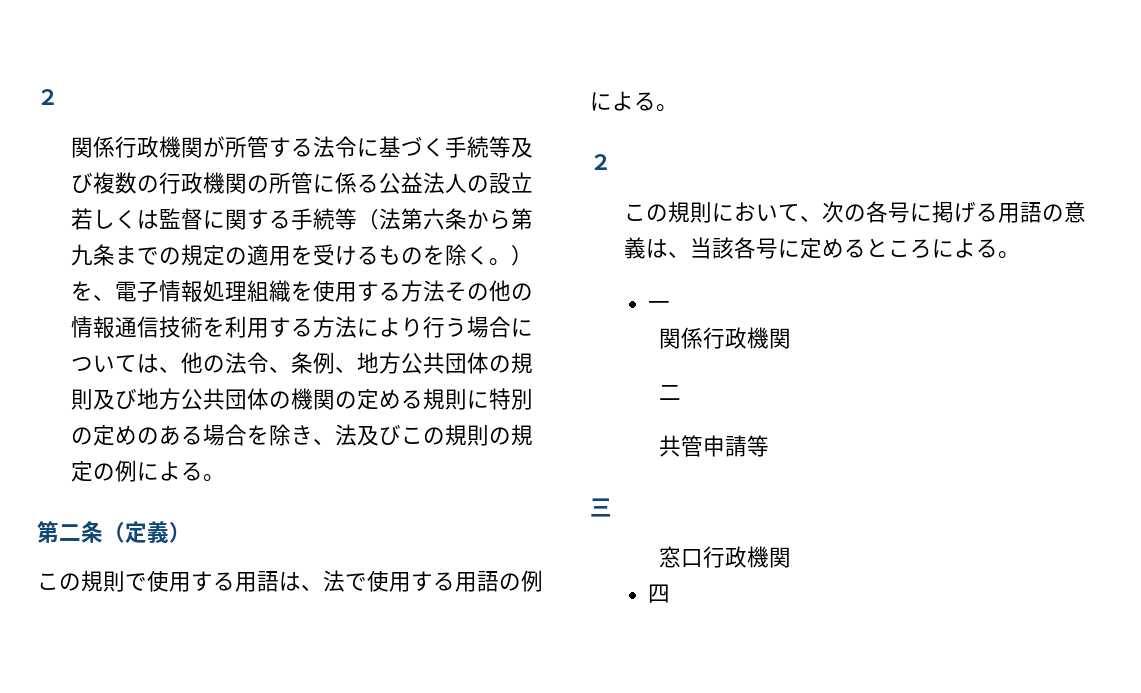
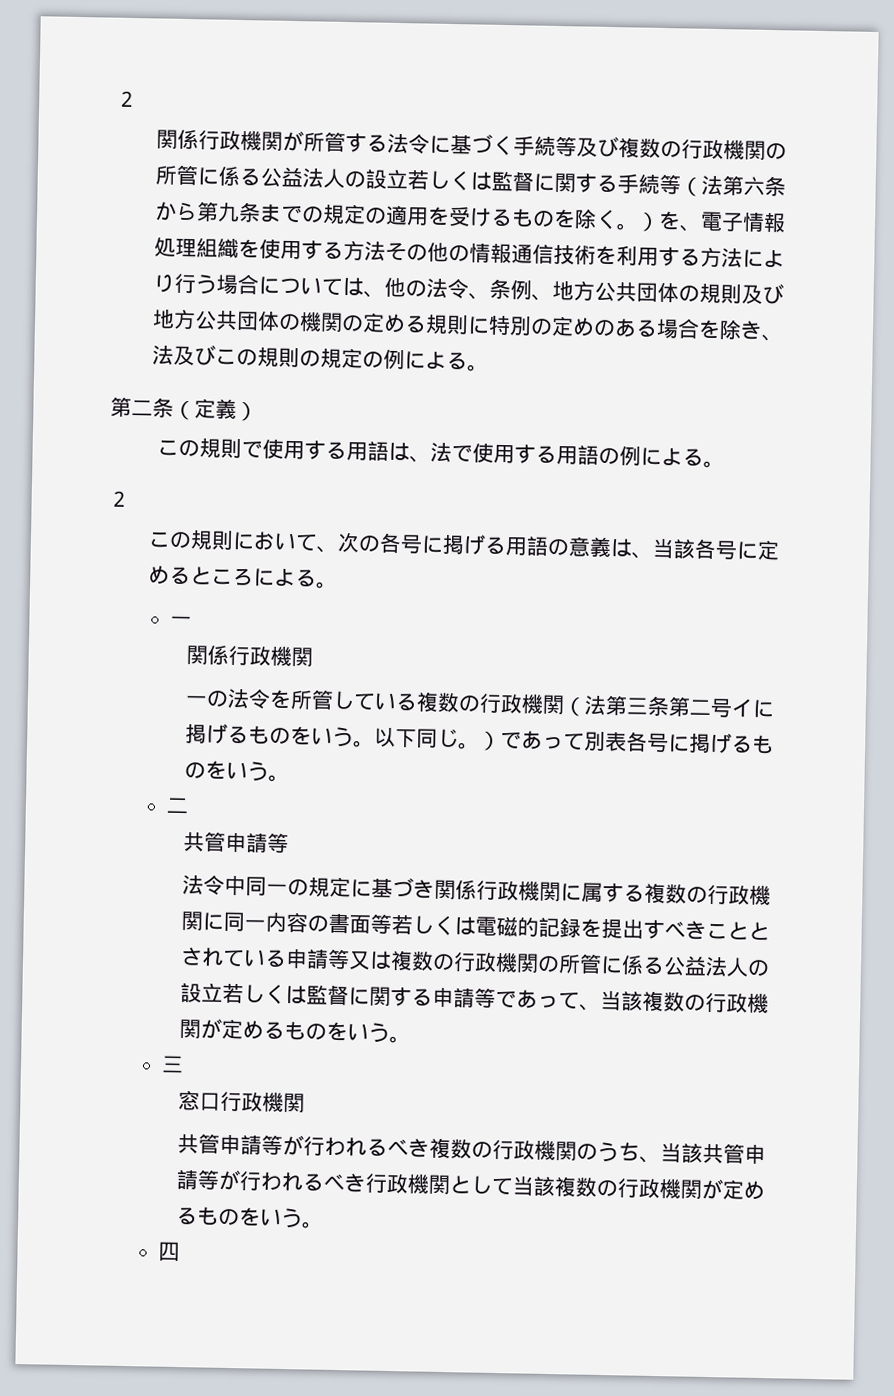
[658,385,681,400] [658,435,769,457] [590,498,612,517] [658,546,791,568] 二 // 共管申請等 // 三 // 窓口行政機関 -> [185,688,776,719] [185,723,775,755] [184,760,291,783] [165,797,189,814] [183,831,290,854] [182,874,772,906] [181,911,771,941] [180,947,771,977] [180,982,770,1014] [179,1018,412,1044] [160,1055,184,1074] [178,1090,306,1113] [177,1133,767,1165] [176,1169,766,1201] [176,1206,325,1229] 一の法令を所管している複数の行政機関（法第三条第二号イに掲げるものをいう。以下同じ。）であって別表各号に掲げるものをいう。 // 二 // 共管申請等 // 法令中同一の規定に基づき関係行政機関に属する複数の行政機関に同一内容の書面等若しくは電磁的記録を提出すべきこととされている申請等又は複数の行政機関の所管に係る公益法人の設立若しくは監督に関する申請等であって、当該複数の行政機関が定めるものをいう。 // 三 // 窓口行政機関 // 共管申請等が行われるべき複数の行政機関のうち、当該共管申請等が行われるべき行政機関として当該複数の行政機関が定めるものをいう。

